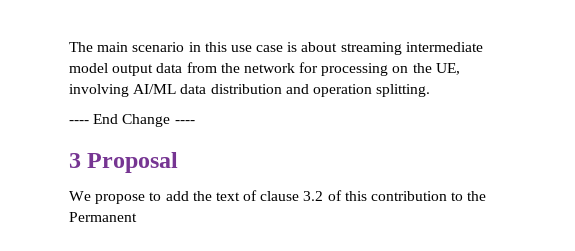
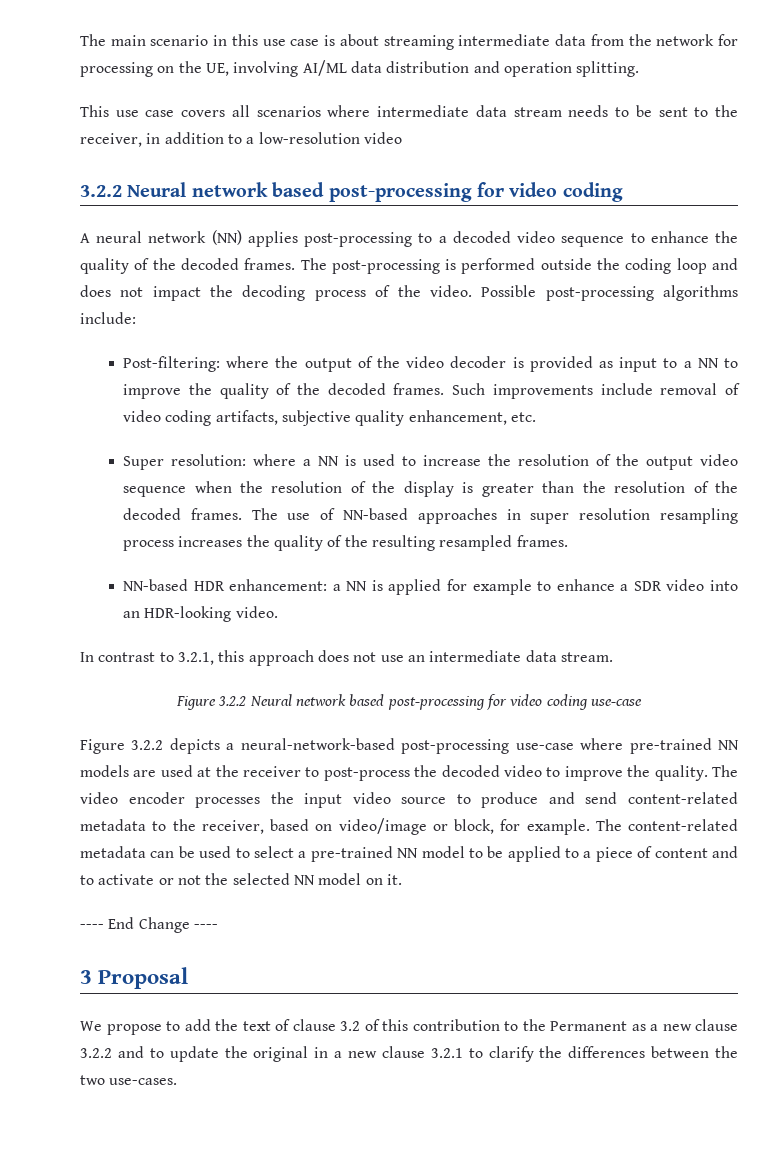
[69,63,154,76] model output -> (551, 40) none
(431, 90) none -> [80,105,739,117] [80,132,402,147] [80,182,623,202] [80,230,739,247] [80,258,738,274] [80,285,739,301] [80,312,136,324] [123,356,738,372] [123,383,741,399] [123,410,536,426] [123,454,738,470] [123,481,738,497] [123,508,738,524] [123,535,568,551] [123,579,738,595] [123,606,278,622] [80,650,613,666] [176,694,642,710] [80,738,740,754] [80,765,738,781] [80,792,738,808] [80,818,738,835] [80,846,739,862] [80,873,402,885] // This use case covers all scenarios where intermediate data stream needs to be sent to the receiver, in addition to a low-resolution video // 3.2.2 Neural network based post-processing for video coding // A neural network (NN) applies post-processing to a decoded video sequence to enhance the quality of the decoded frames. The post-processing is performed outside the coding loop and does not impact the decoding process of the video. Possible post-processing algorithms include: // Post-filtering: where the output of the video decoder is provided as input to a NN to improve the quality of the decoded frames. Such improvements include removal of video coding artifacts, subjective quality enhancement, etc. // Super resolution: where a NN is used to increase the resolution of the output video sequence when the resolution of the display is greater than the resolution of the decoded frames. The use of NN-based approaches in super resolution resampling process increases the quality of the resulting resampled frames. // NN-based HDR enhancement: a NN is applied for example to enhance a SDR video into an HDR-looking video. // In contrast to 3.2.1, this approach does not use an intermediate data stream. // Figure 3.2.2 Neural network based post-processing for video coding use-case // Figure 3.2.2 depicts a neural-network-based post-processing use-case where pre-trained NN models are used at the receiver to post-process the decoded video to improve the quality. The video encoder processes the input video source to produce and send content-related metadata to the receiver, based on video/image or block, for example. The content-related metadata can be used to select a pre-trained NN model to be applied to a piece of content and to activate or not the selected NN model on it.
(137, 217) none -> [631,1019,738,1031] [80,1046,738,1062] [80,1075,178,1085] as a new clause 3.2.2 and to update the original in a new clause 3.2.1 to clarify the differences between the two use-cases.

